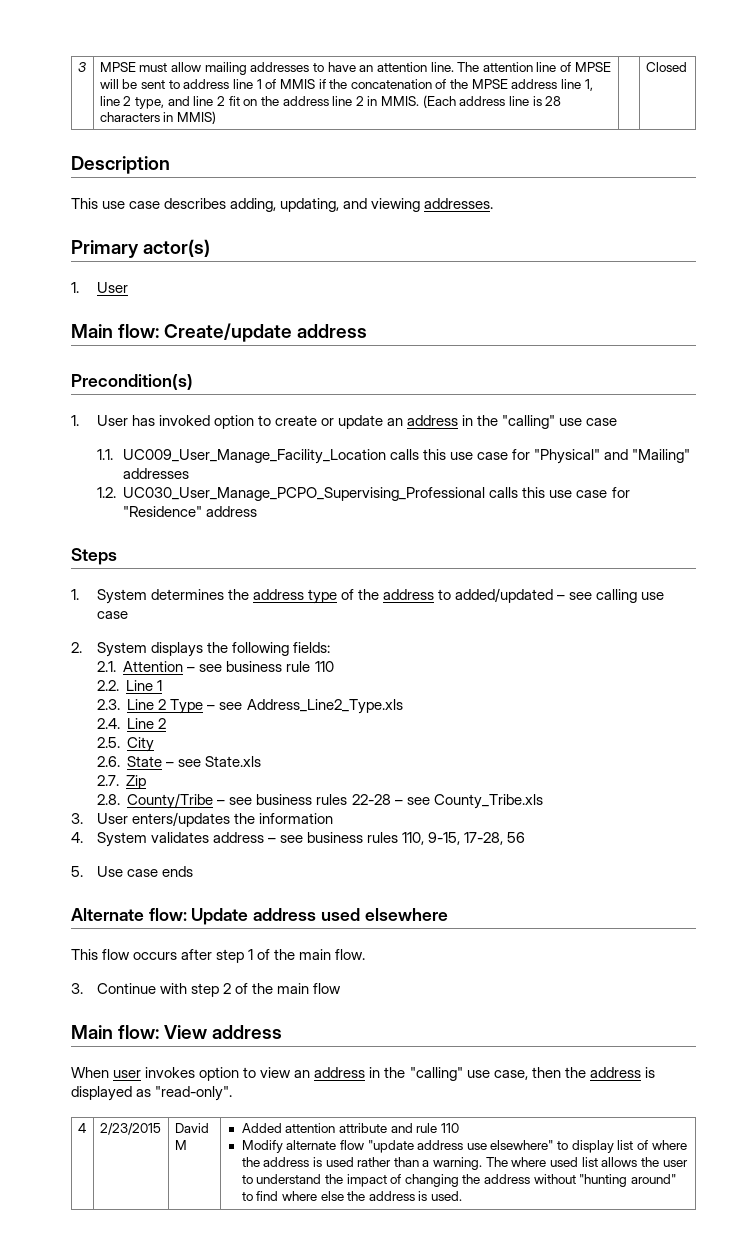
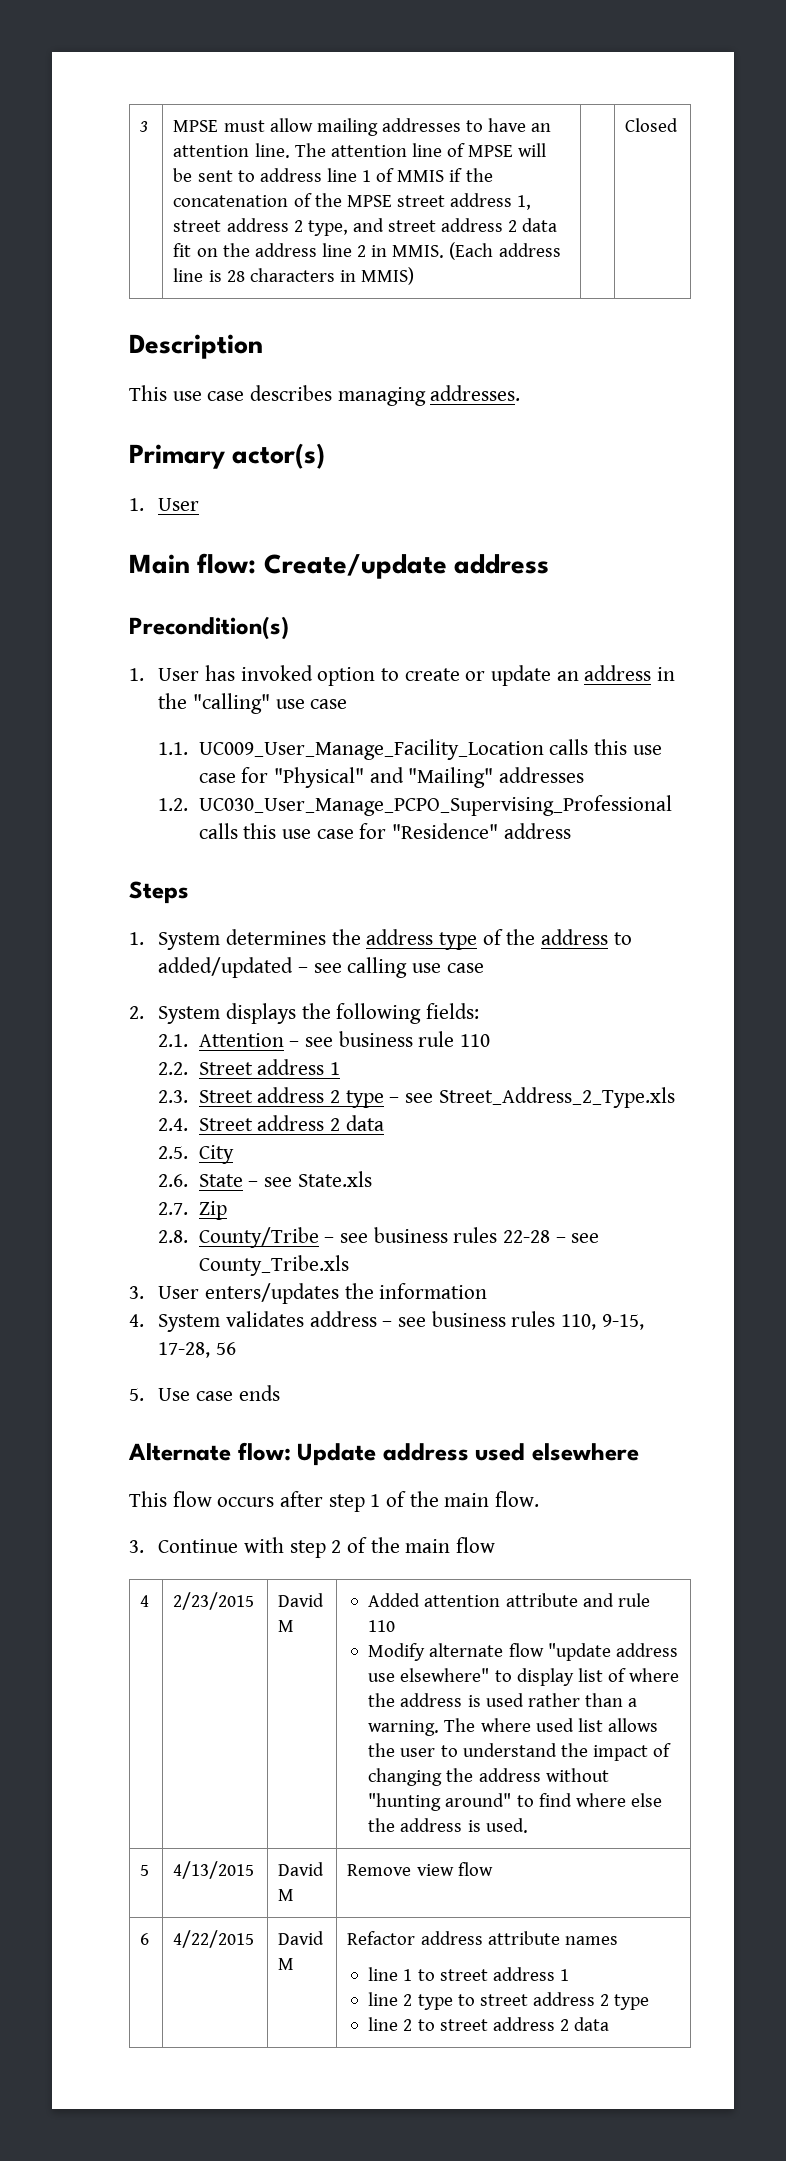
[511,79,593,91] [99,96,225,109] address line 1, line 2 type, and line 2 -> [396,193,532,210] [173,218,558,236] street address 1, street address 2 type, and street address 2 data
[230,198,421,212] adding, updating, and viewing -> [337,387,426,406] managing
[126,680,154,691] Line -> [198,1059,325,1075] Street address
[127,699,403,714] Line 2 Type – see Address_Line2_Type.xls -> [198,1087,675,1108] Street address 2 type – see Street_Address_2_Type.xls
[127,718,167,729] Line 2 -> [198,1115,384,1131] Street address 2 data
[71,1025,283,1039] [71,1067,655,1081] [71,1086,233,1101] // Main flow: View address // When user invokes option to view an address in the "calling" use case, then the address is displayed as "read-only". -> (495, 1545) none
(463, 1196) none -> [140,1865,150,1876] [173,1861,255,1879] [278,1862,325,1876] [278,1889,295,1901] [347,1862,493,1876] [140,1933,150,1945] [173,1930,255,1948] [278,1931,325,1945] [278,1958,295,1970] [347,1931,618,1945] [368,1967,569,1981] [368,1992,650,2010] [368,2017,610,2031] // 5 | 4/13/2015 | David M | Remove view flow // 6 | 4/22/2015 | David M | Refactor address attribute names // line 1 to street address 1 // line 2 type to street address 2 type // line 2 to street address 2 data

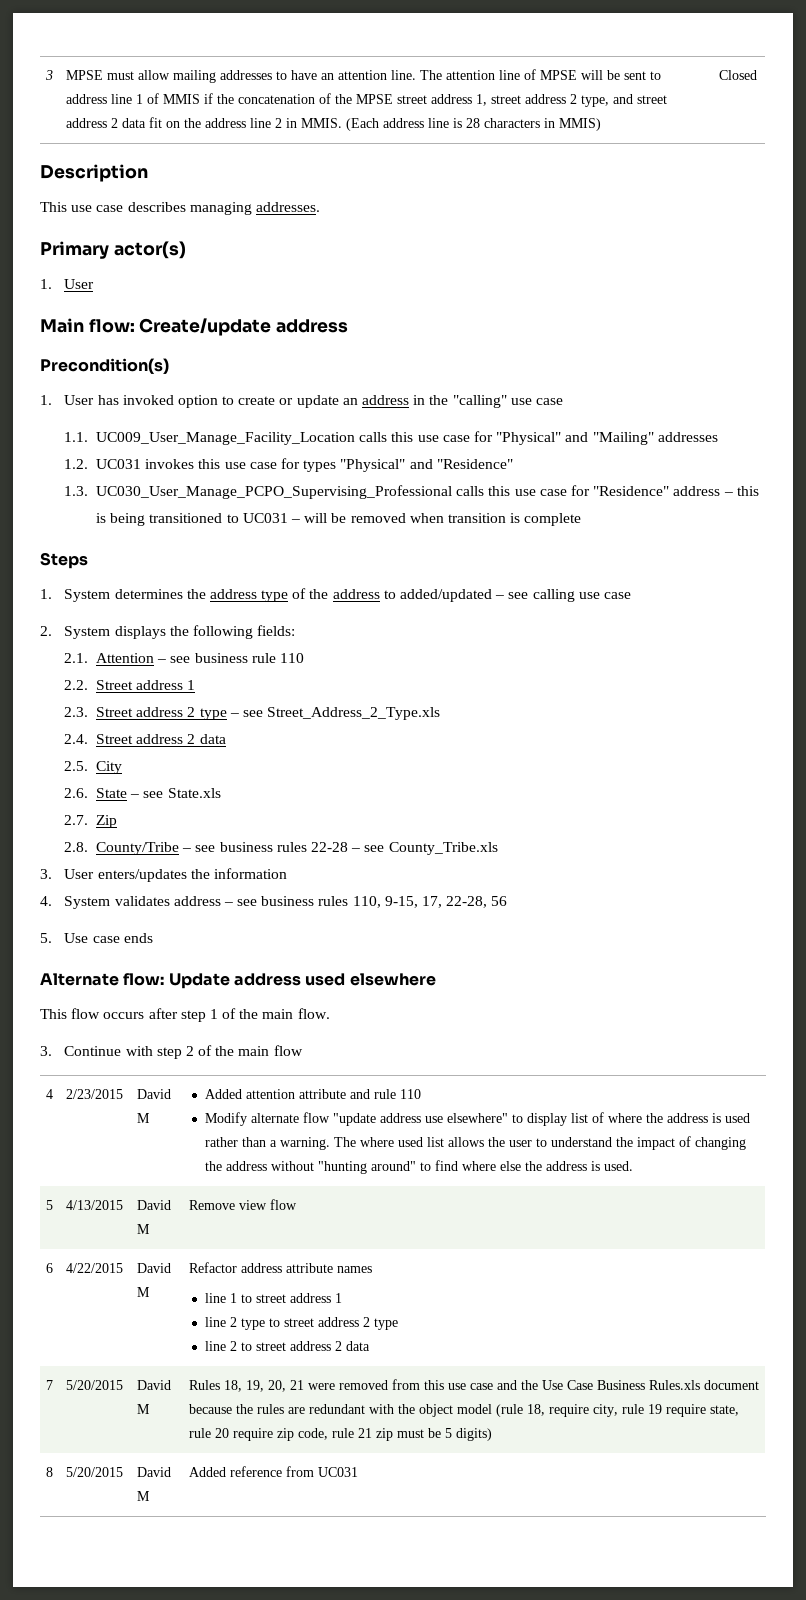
(189, 804) none -> [96,458,513,472] [64,486,89,496] UC031 invokes this use case for types "Physical" and "Residence" // 1.3.
(571, 831) none -> [723,486,759,496] [96,513,582,526] – this is being transitioned to UC031 – will be removed when transition is complete
[158,1342,211,1358] 17-28, -> [422,896,488,908] 17, 22-28,
(610, 2024) none -> [46,1380,54,1390] [66,1380,124,1390] [137,1380,172,1390] [137,1404,151,1414] [189,1379,760,1392] [189,1404,740,1417] [189,1428,493,1441] [46,1467,54,1477] [66,1467,124,1477] [137,1467,172,1477] [137,1491,151,1501] [189,1466,359,1477] // 7 | 5/20/2015 | David M | Rules 18, 19, 20, 21 were removed from this use case and the Use Case Business Rules.xls document because the rules are redundant with the object model (rule 18, require city, rule 19 require state, rule 20 require zip code, rule 21 zip must be 5 digits) // 8 | 5/20/2015 | David M | Added reference from UC031

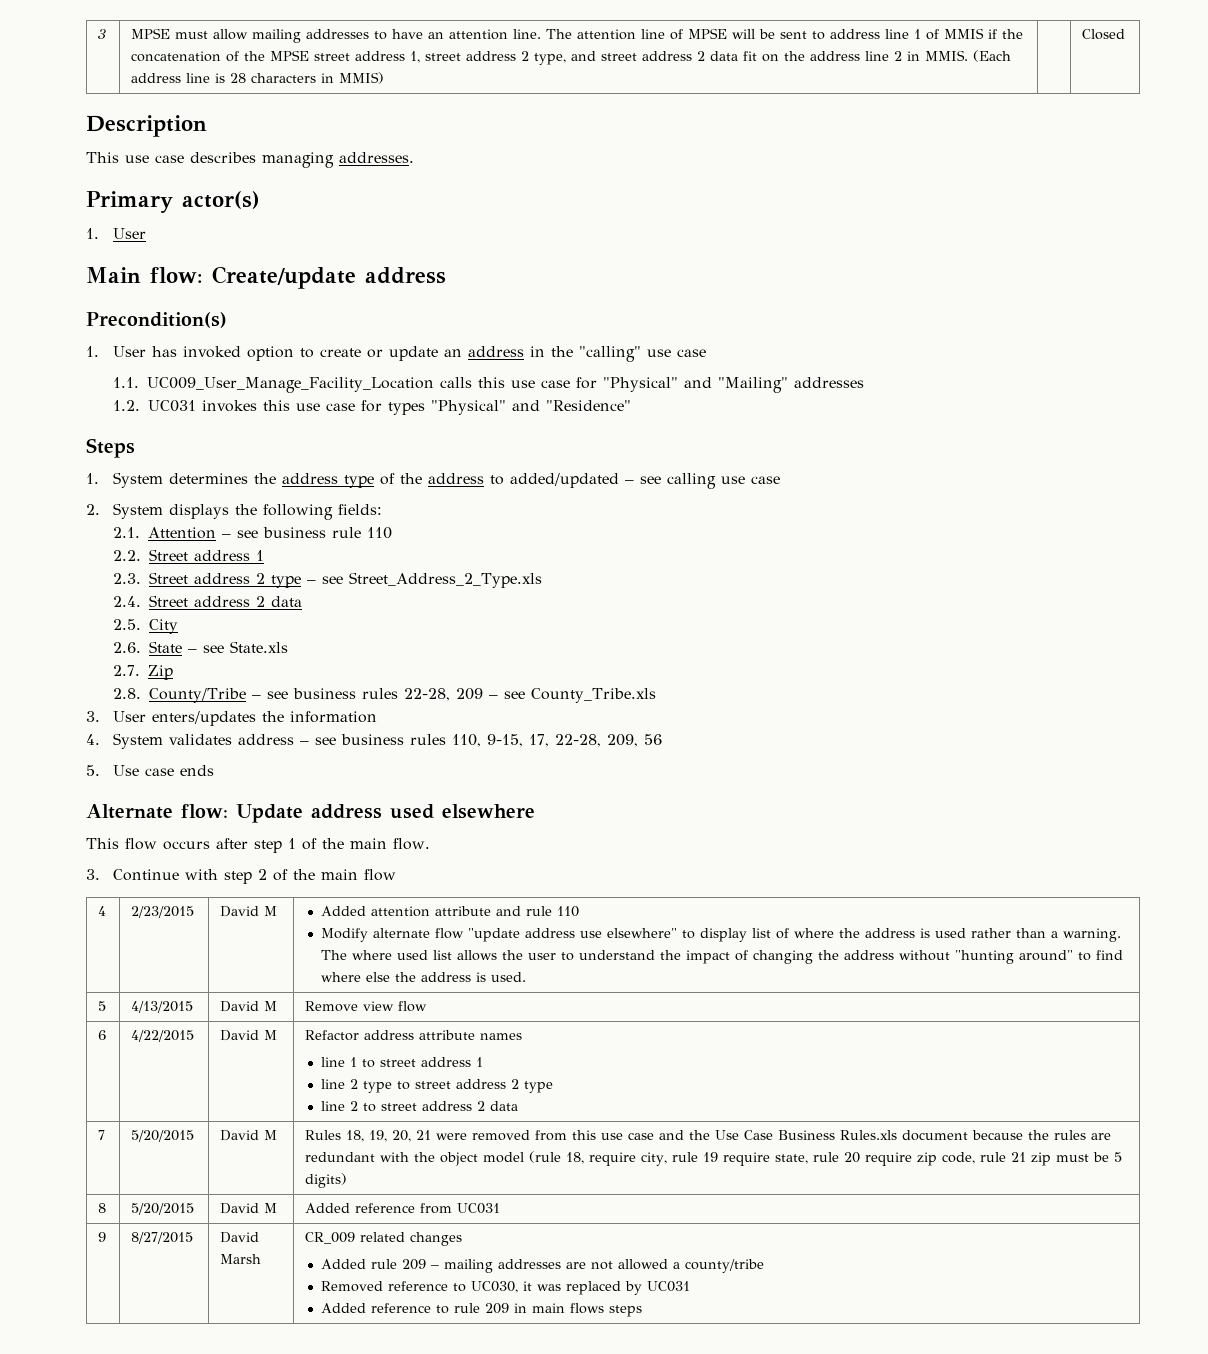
[64,485,759,499] [96,513,582,526] // 1.3. UC030_User_Manage_PCPO_Supervising_Professional calls this use case for "Residence" address – this is being transitioned to UC031 – will be removed when transition is complete -> (632, 405) none
[311,842,349,852] 22-28 -> [404,688,484,701] 22-28, 209
(488, 902) none -> [607,734,639,747] 209,
(359, 1472) none -> [98,1232,107,1242] [131,1232,194,1244] [220,1232,260,1243] [220,1254,262,1264] [305,1232,463,1246] [321,1259,765,1273] [321,1281,691,1295] [321,1303,643,1317] // 9 | 8/27/2015 | David Marsh | CR_009 related changes // Added rule 209 – mailing addresses are not allowed a county/tribe // Removed reference to UC030, it was replaced by UC031 // Added reference to rule 209 in main flows steps

